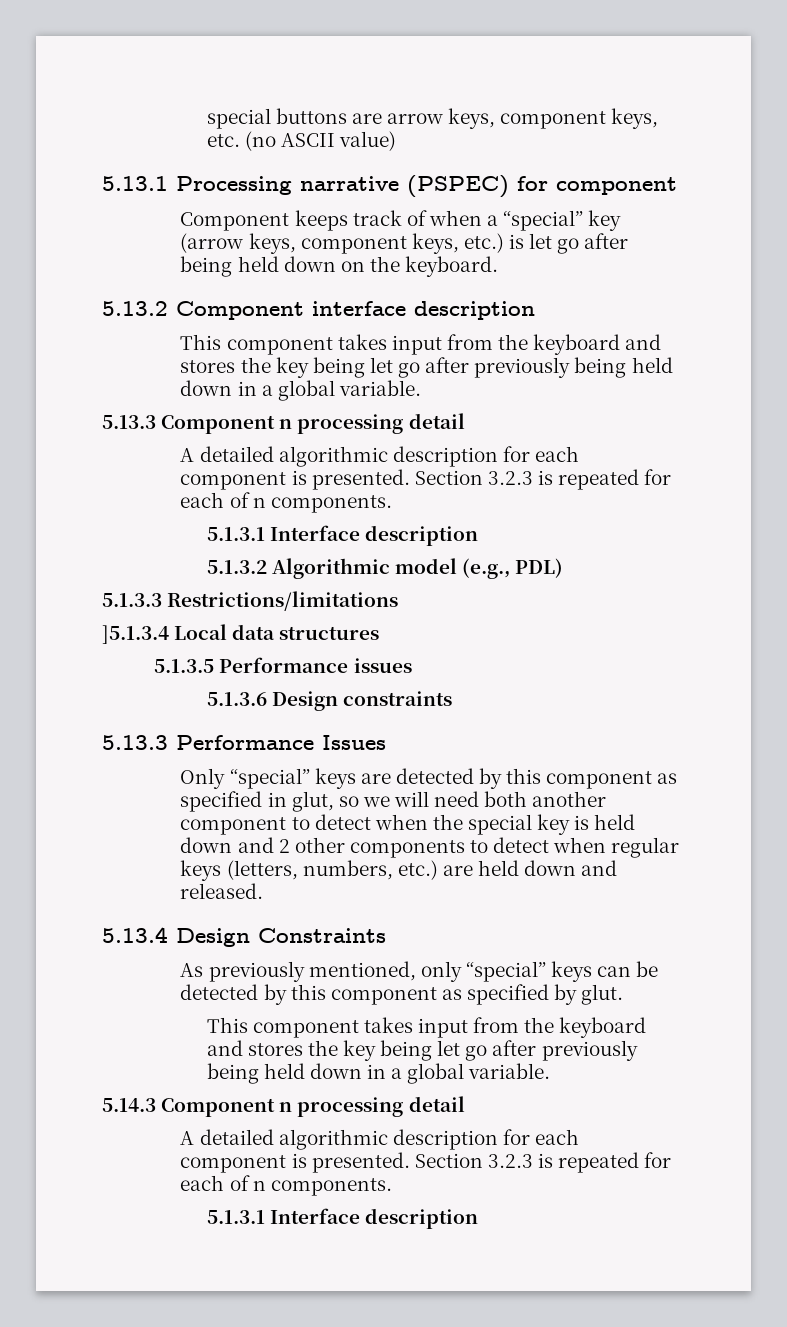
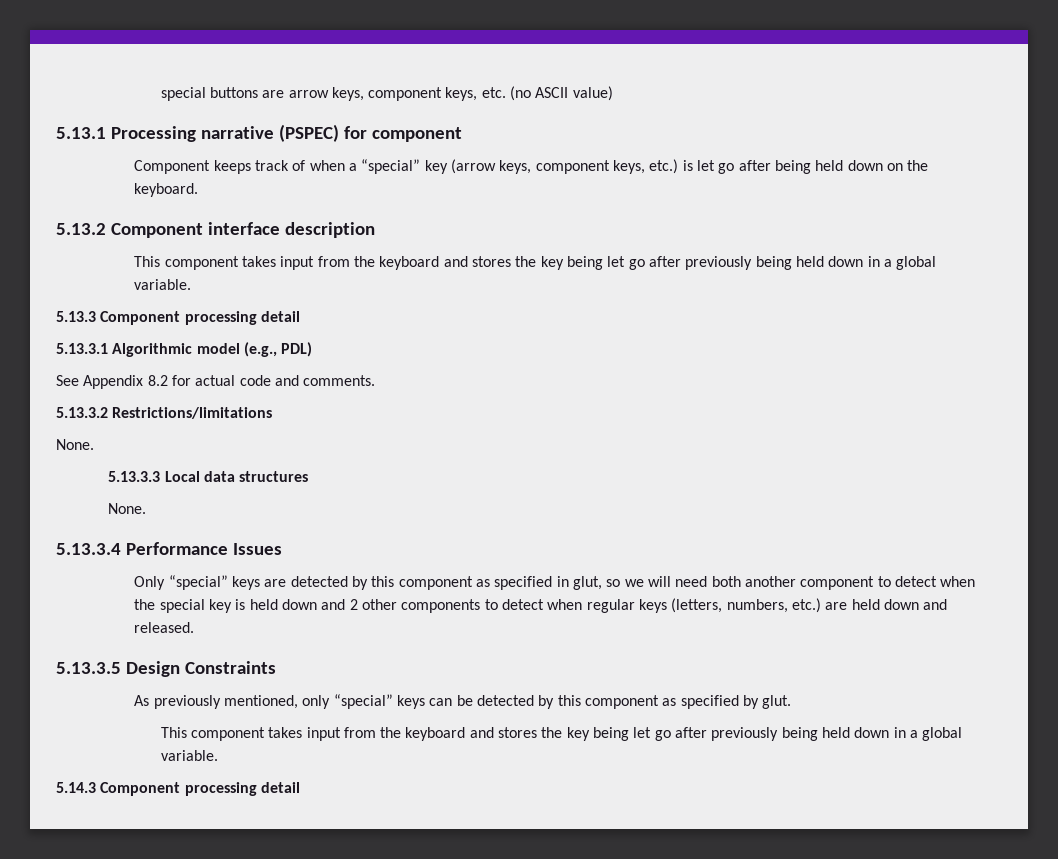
[279,413,465,434] [180,446,580,467] [180,469,672,490] [180,492,392,513] [206,525,478,546] [206,558,564,579] [102,593,162,607] n processing detail // A detailed algorithmic description for each component is presented. Section 3.2.3 is repeated for each of n components. // 5.1.3.1 Interface description // 5.1.3.2 Algorithmic model (e.g., PDL) // 5.1.3.3 -> [184,311,300,325] [56,342,313,357] [56,375,376,389] [56,407,108,418] processing detail // 5.13.3.1 Algorithmic model (e.g., PDL) // See Appendix 8.2 for actual code and comments. // 5.13.3.2
[102,625,169,644] ]5.1.3.4 -> [56,439,94,450] [108,471,161,482] None. // 5.13.3.3
[154,657,412,673] [206,691,452,711] [102,735,168,750] 5.1.3.5 Performance issues // 5.1.3.6 Design constraints // 5.13.3 -> [108,503,147,514] [56,543,121,555] None. // 5.13.3.4
[102,927,168,943] 5.13.4 -> [56,662,121,674] 5.13.3.5
[279,1096,465,1117] [180,1129,580,1150] [180,1152,672,1173] [180,1175,392,1196] [206,1208,478,1229] n processing detail // A detailed algorithmic description for each component is presented. Section 3.2.3 is repeated for each of n components. // 5.1.3.1 Interface description -> [184,782,300,796] processing detail

